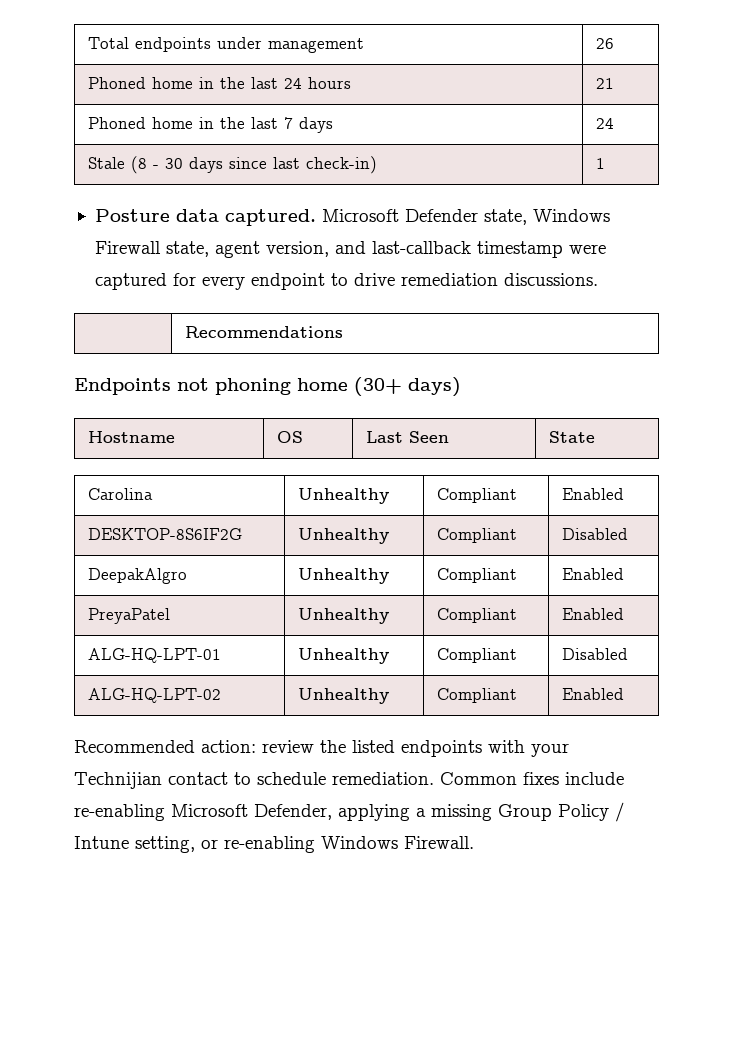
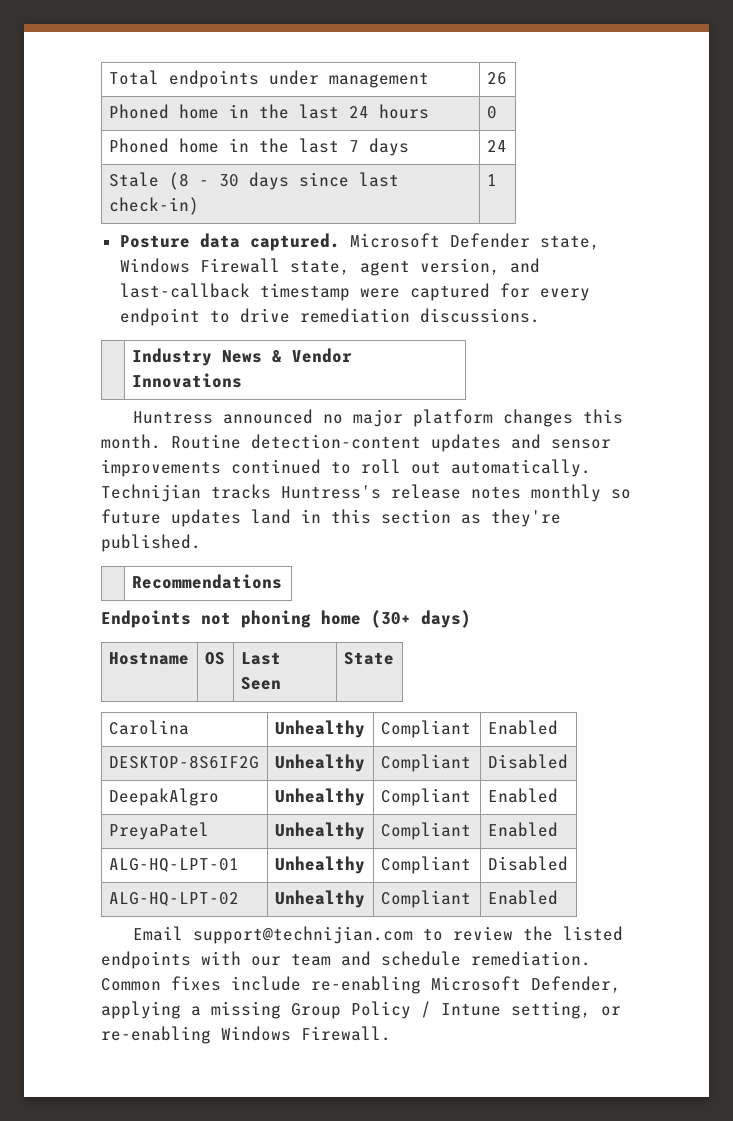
[596,78,615,89] 21 -> [486,106,497,119] 0
(598, 279) none -> [131,348,352,366] [131,373,242,388] [132,409,623,427] [101,434,611,452] [101,459,591,477] [101,484,631,502] [101,509,561,527] [101,534,201,552] // | Industry News & Vendor Innovations // Huntress announced no major platform changes this month. Routine detection-content updates and sensor improvements continued to roll out automatically. Technijian tracks Huntress's release notes monthly so future updates land in this section as they're published.
[74,740,256,753] Recommended action: -> [132,926,443,944] Email support@technijian.com to
[531,743,569,757] [74,772,251,789] your Technijian contact to -> [251,951,371,966] our team and

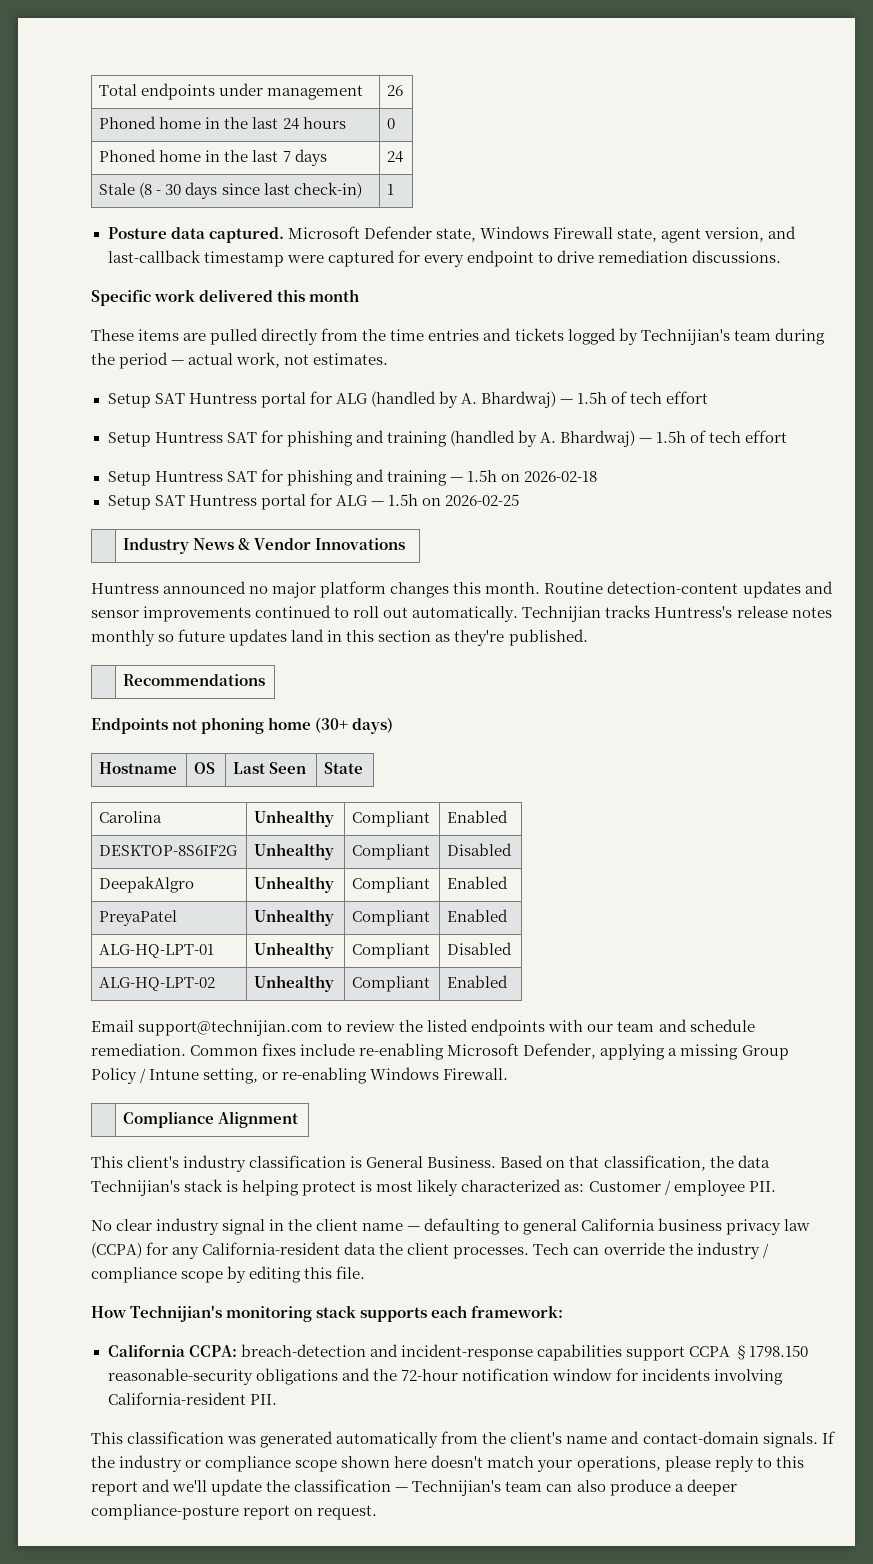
(540, 315) none -> [91,289,360,306] [91,328,825,345] [91,352,389,369] [107,391,709,408] [107,430,788,447] [107,469,598,486] [107,493,519,510] // Specific work delivered this month // These items are pulled directly from the time entries and tickets logged by Technijian's team during the period — actual work, not estimates. // Setup SAT Huntress portal for ALG (handled by A. Bhardwaj) — 1.5h of tech effort // Setup Huntress SAT for phishing and training (handled by A. Bhardwaj) — 1.5h of tech effort // Setup Huntress SAT for phishing and training — 1.5h on 2026-02-18 // Setup SAT Huntress portal for ALG — 1.5h on 2026-02-25
(391, 1033) none -> [123,1111,299,1128] [91,1155,770,1172] [91,1179,776,1196] [91,1218,810,1235] [91,1242,769,1259] [91,1266,366,1283] [91,1305,564,1322] [107,1344,808,1361] [107,1368,783,1385] [107,1392,277,1405] [91,1431,835,1448] [91,1455,804,1472] [91,1479,737,1496] [91,1504,378,1520] // | Compliance Alignment // This client's industry classification is General Business. Based on that classification, the data Technijian's stack is helping protect is most likely characterized as: Customer / employee PII. // No clear industry signal in the client name — defaulting to general California business privacy law (CCPA) for any California-resident data the client processes. Tech can override the industry / compliance scope by editing this file. // How Technijian's monitoring stack supports each framework: // California CCPA: breach-detection and incident-response capabilities support CCPA §1798.150 reasonable-security obligations and the 72-hour notification window for incidents involving California-resident PII. // This classification was generated automatically from the client's name and contact-domain signals. If the industry or compliance scope shown here doesn't match your operations, please reply to this report and we'll update the classification — Technijian's team can also produce a deeper compliance-posture report on request.

